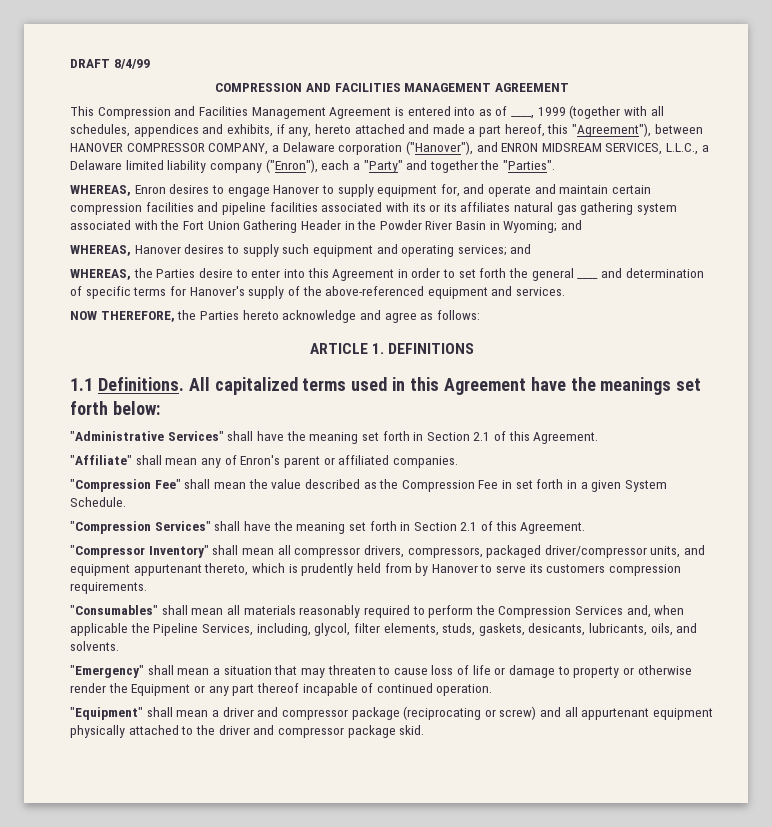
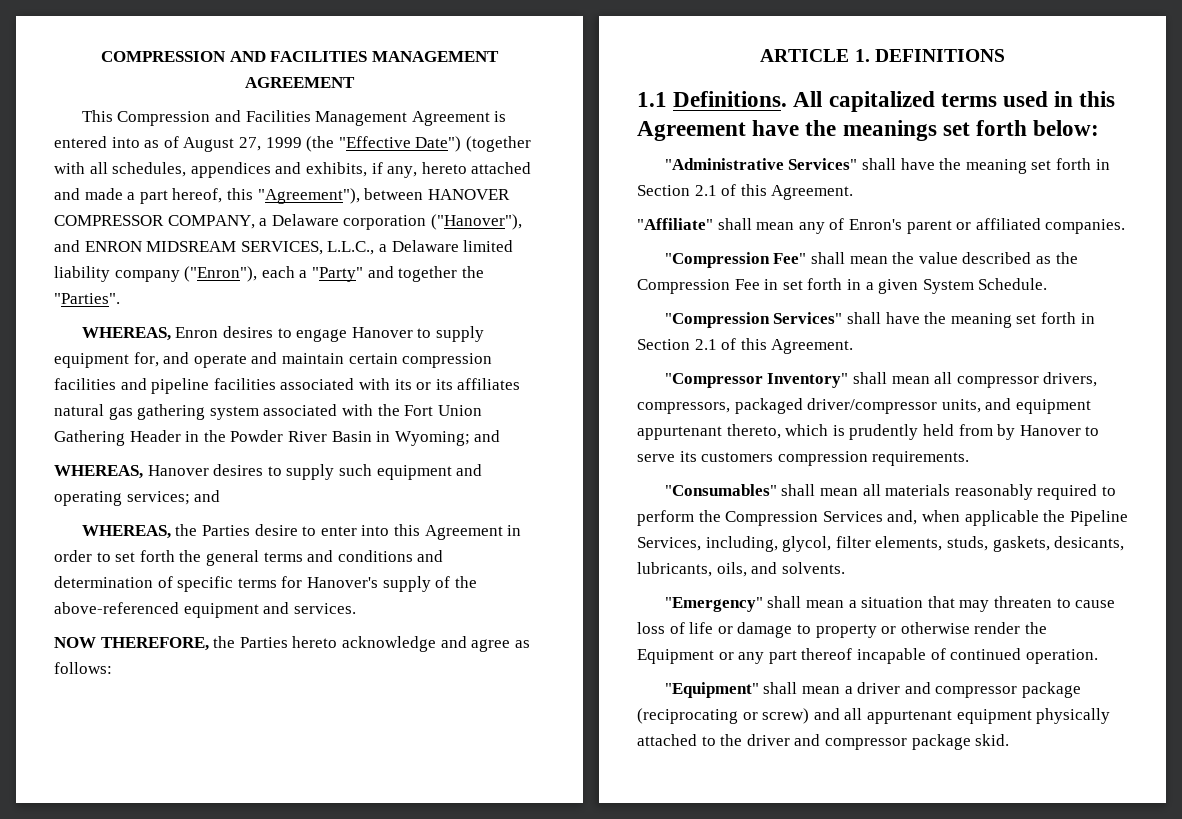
[70,59,150,69] DRAFT 8/4/99 // -> (101, 56) none
[511,107,566,119] ____, 1999 -> [183,136,462,152] August 27, 1999 (the "Effective Date")
[577,278,599,279] ____ -> [263,550,413,562] terms and conditions

